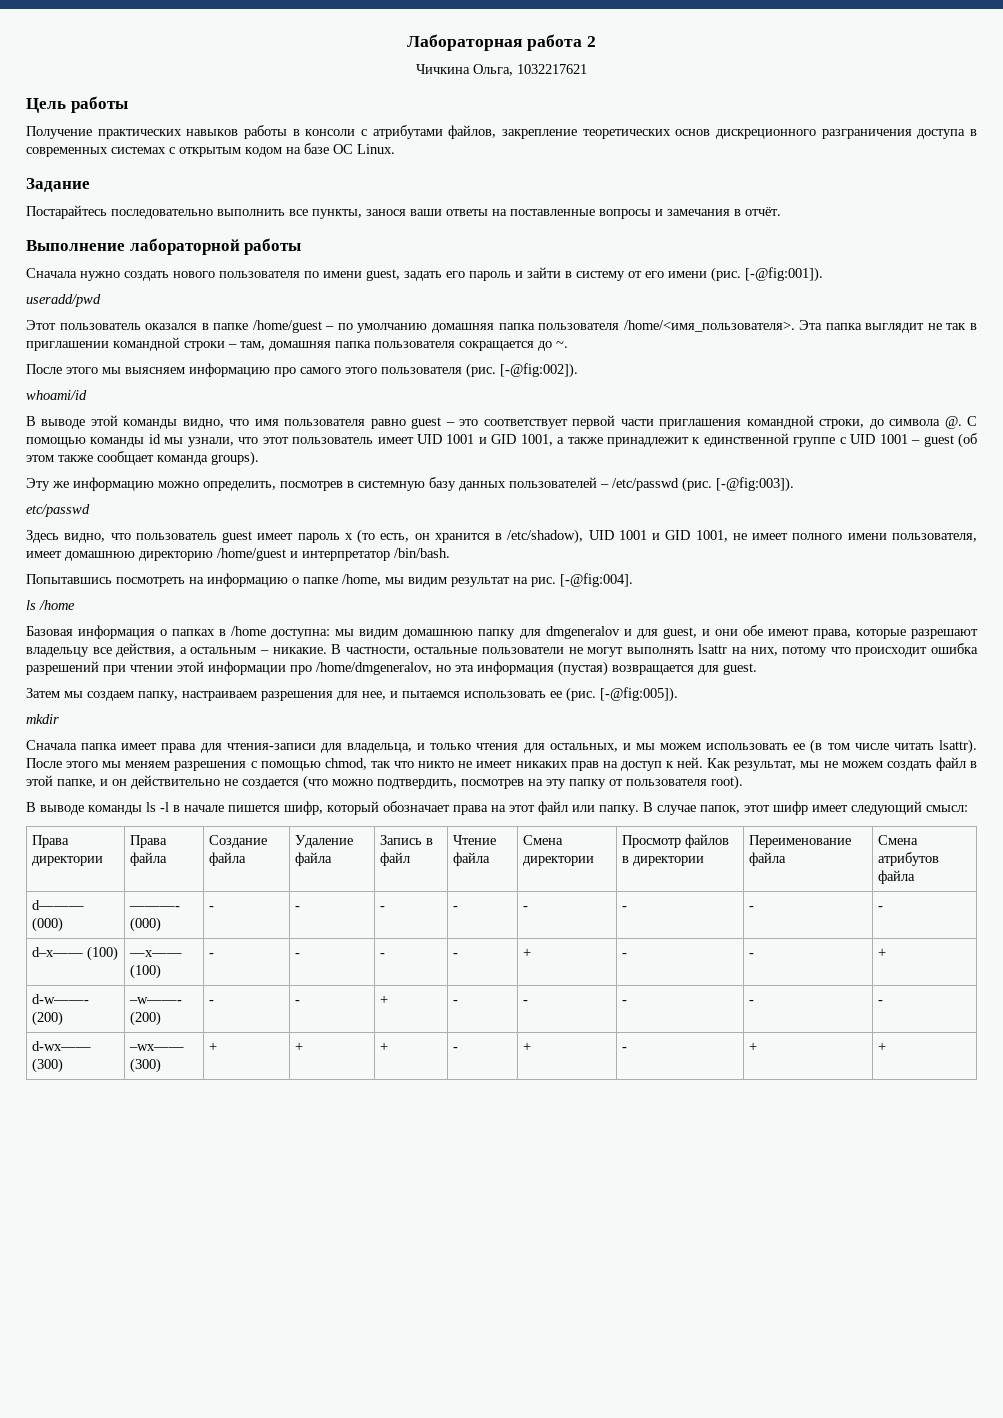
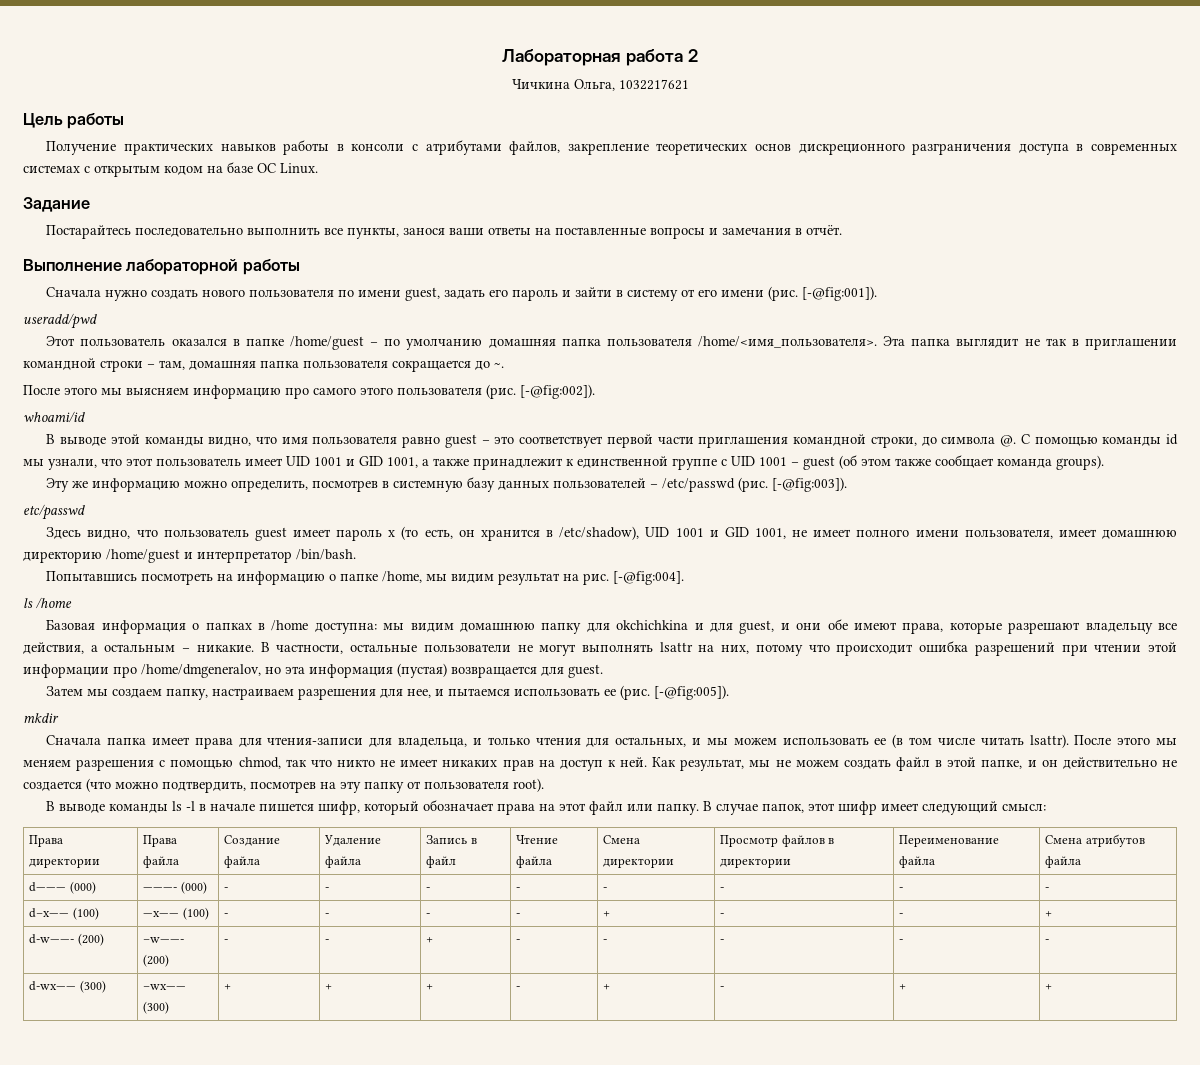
[545,626,620,639] dmgeneralov -> [616,620,689,630] okchichkina

